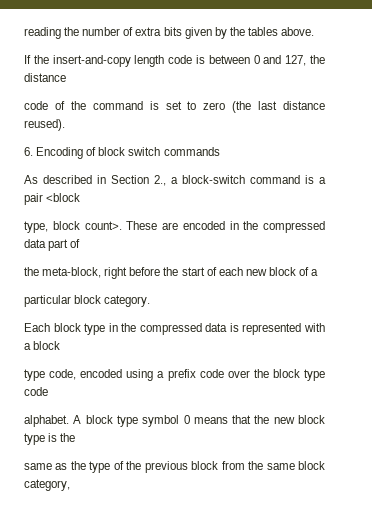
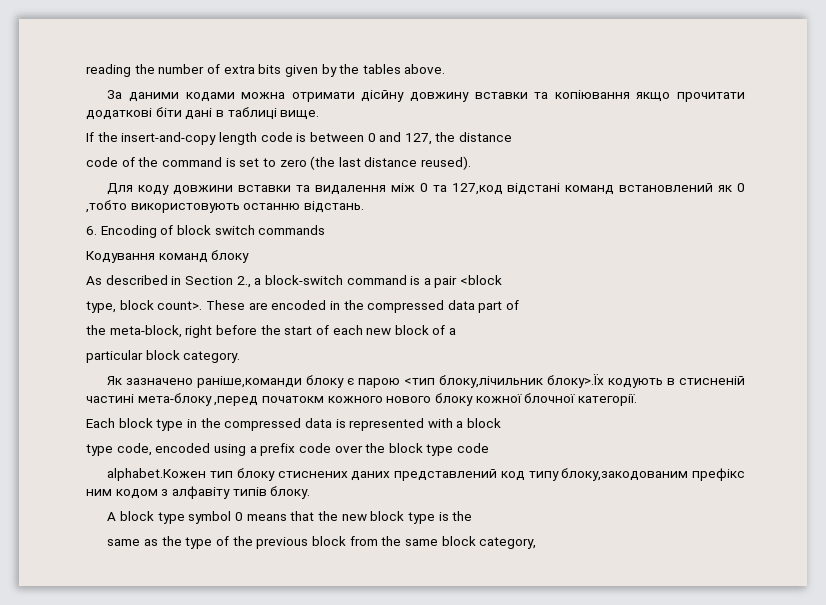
(315, 31) none -> [107,90,745,102] [86,107,320,120] // За даними кодами можна отримати дісйну довжину вставки та копіювання якщо прочитати додаткові біти дані в таблиці вище.
(65, 125) none -> [107,183,746,195] [86,200,364,213] // Для коду довжини вставки та видалення між 0 та 127,код відстані команд встановлений як 0 ,тобто використовують останню відстань.
(220, 151) none -> [86,250,250,263] // Кодування команд блоку
(151, 301) none -> [107,374,745,388] [86,393,637,406] // Як зазначено раніше,команди блоку є парою <тип блоку,лічильник блоку>.Їх кодують в стисненій частині мета-блоку ,перед початокм кожного нового блоку кожної блочної категорії.
[24,415,69,427] alphabet. -> [107,468,745,481] [86,486,311,499] alphabet.Кожен тип блоку стиснених даних представлений код типу блоку,закодованим префікс ним кодом з алфавіту типів блоку. //

